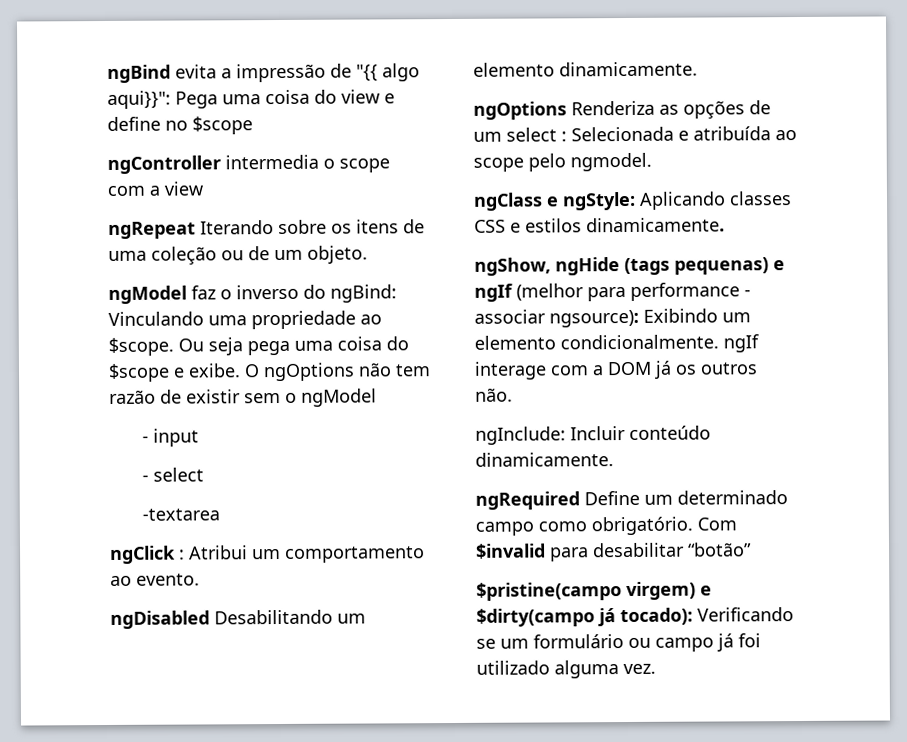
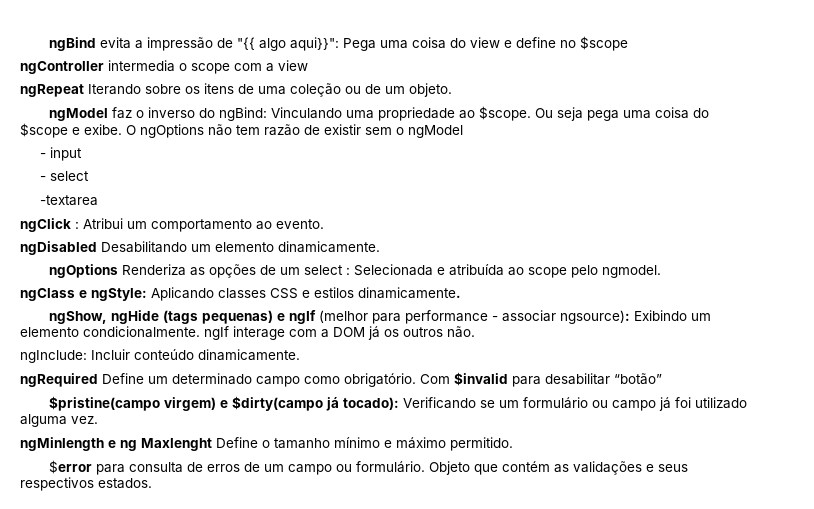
(656, 669) none -> [20,437,513,451] [49,460,689,475] [20,477,152,491] // ngMinlength e ng Maxlenght Define o tamanho mínimo e máximo permitido. // $error para consulta de erros de um campo ou formulário. Objeto que contém as validações e seus respectivos estados.

